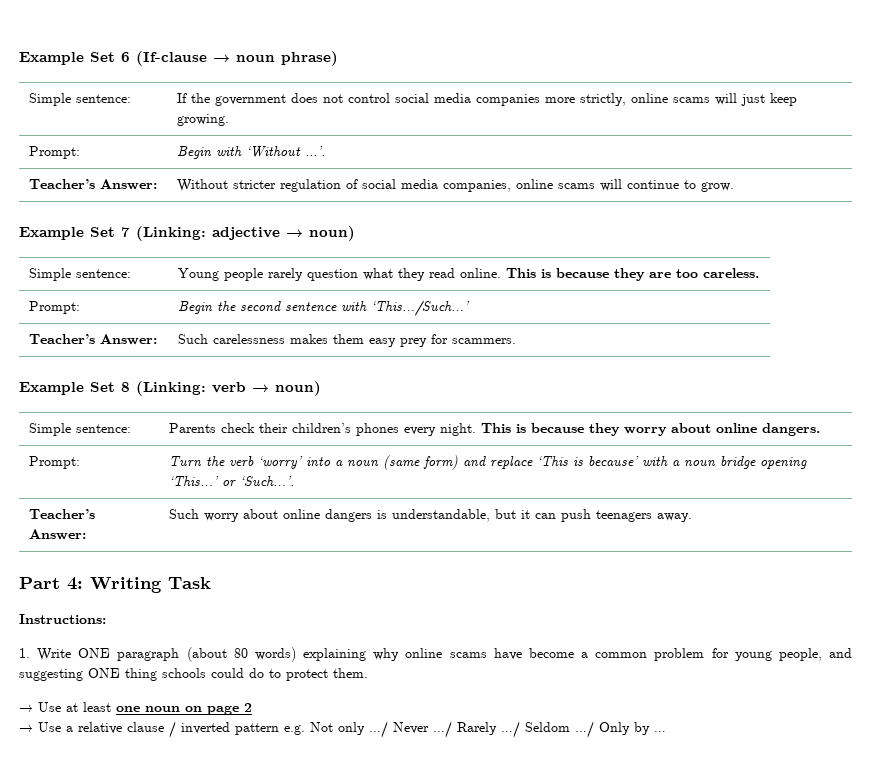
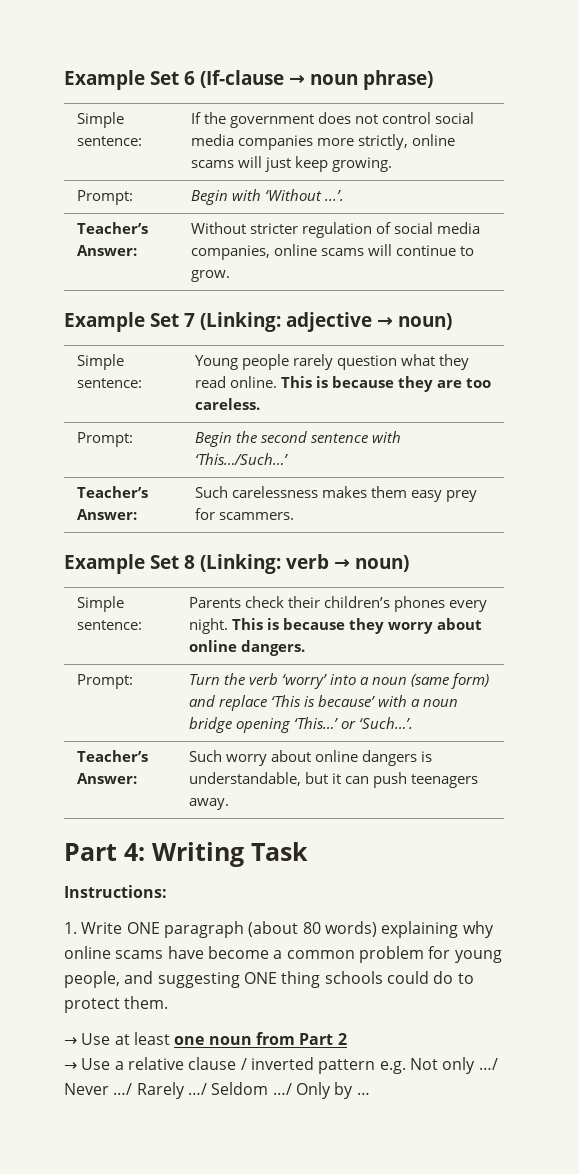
[185,705,239,715] on page -> [255,1032,334,1045] from Part

